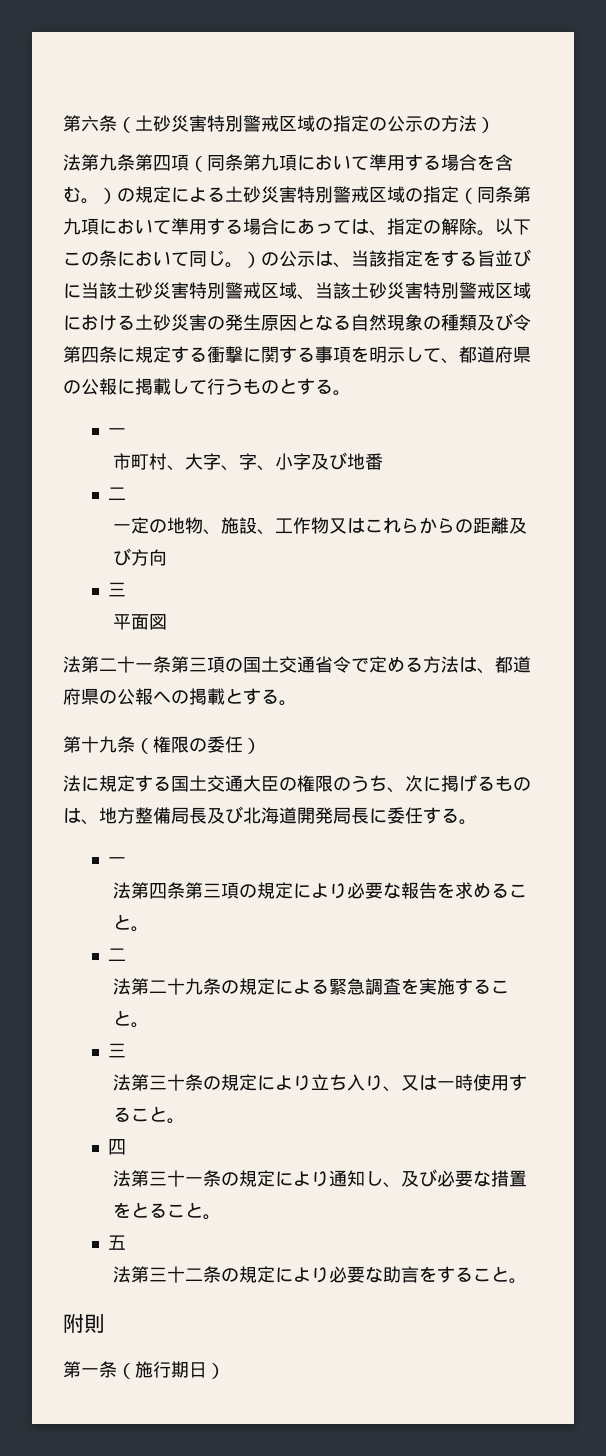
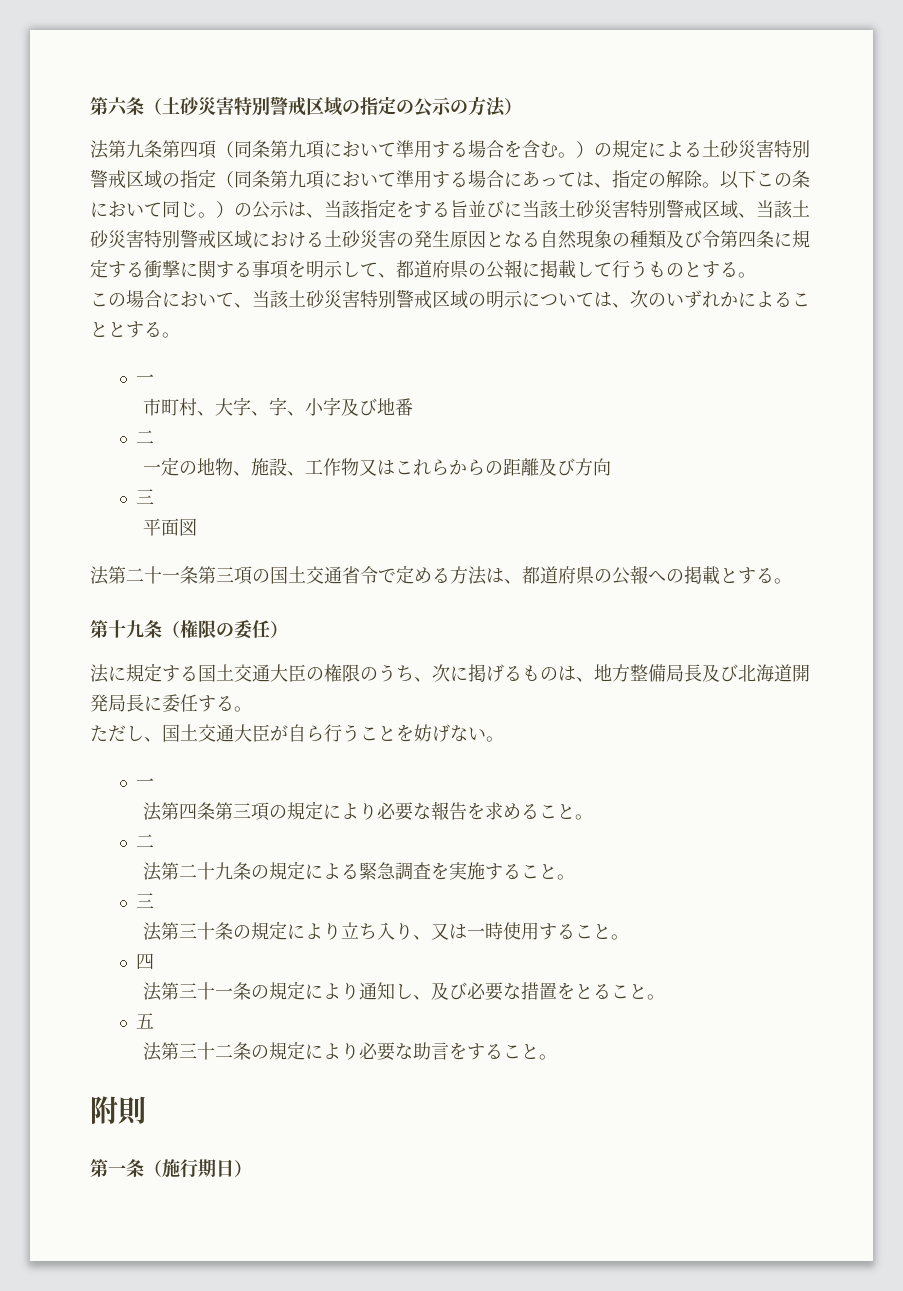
(351, 393) none -> [90,289,810,309] [90,321,180,338] // この場合において、当該土砂災害特別警戒区域の明示については、次のいずれかによることとする。
(477, 822) none -> [90,724,504,742] // ただし、国土交通大臣が自ら行うことを妨げない。

